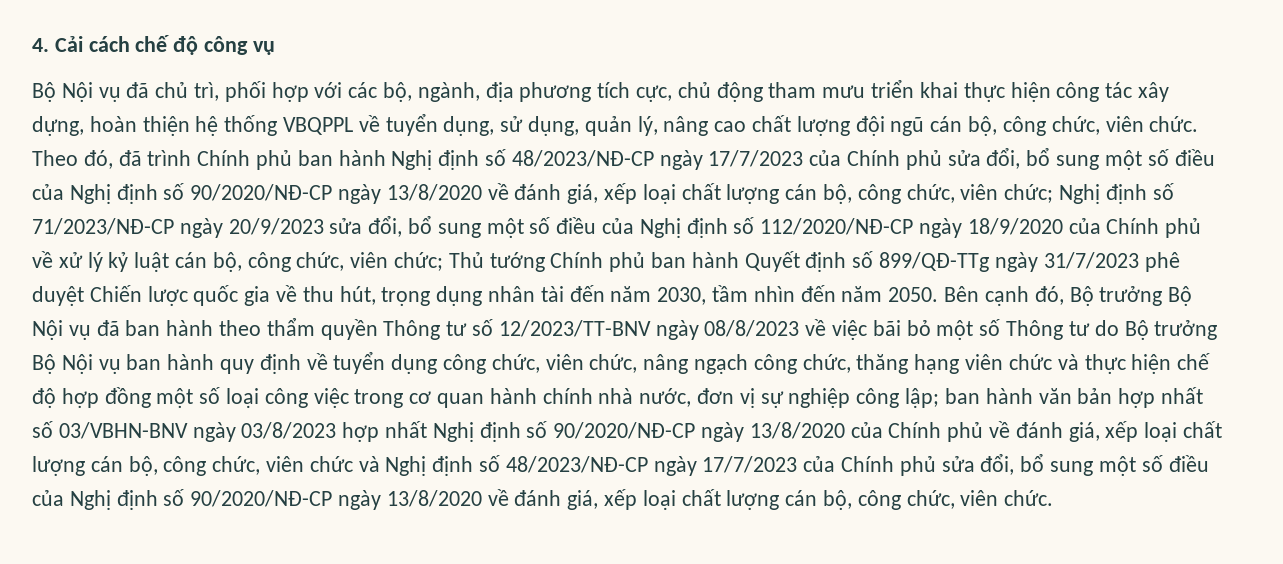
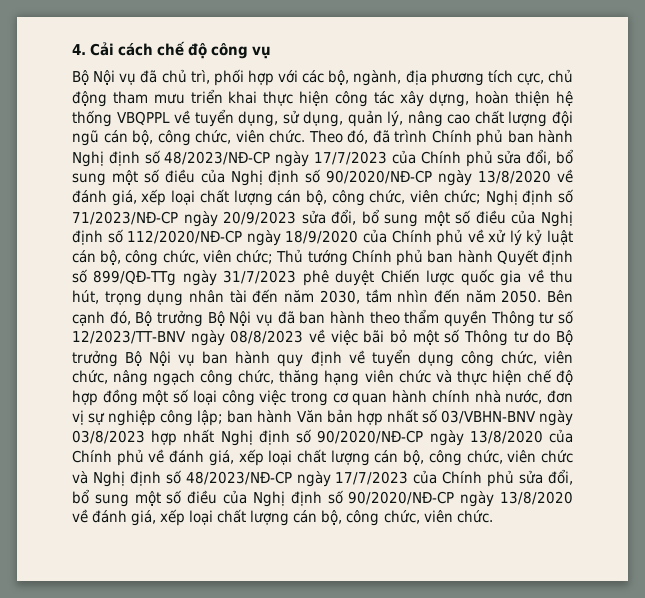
[1038,388,1072,404] văn -> [296,410,323,423] Văn

